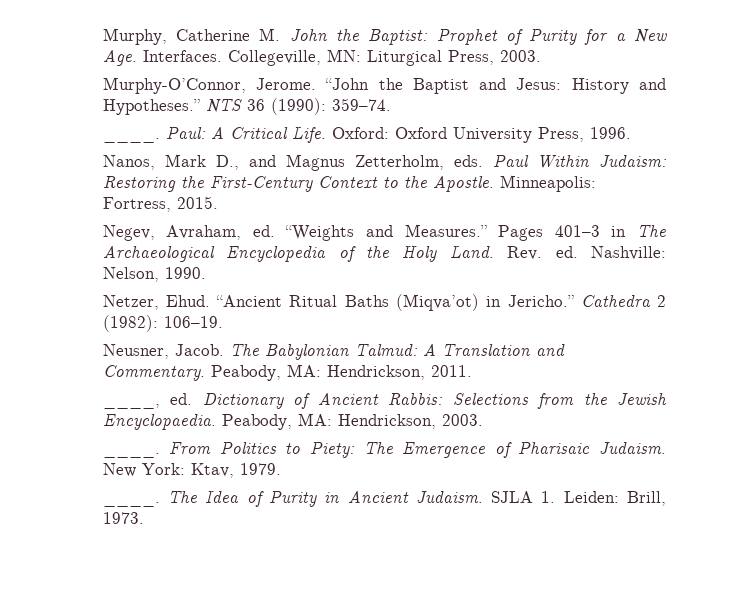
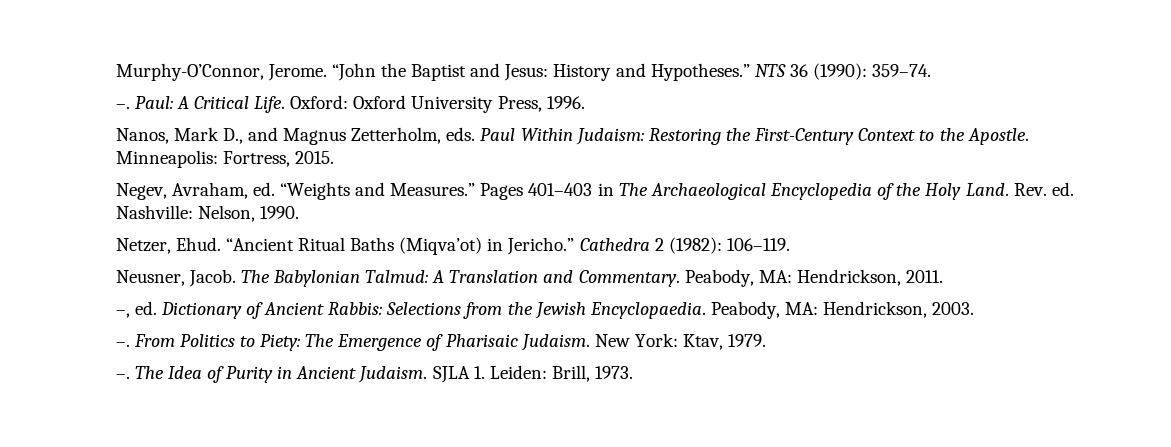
[102,28,668,45] [102,49,541,66] Murphy, Catherine M. John the Baptist: Prophet of Purity for a New Age. Interfaces. Collegeville, MN: Liturgical Press, 2003. // -> (115, 72) none
[102,138,160,143] ____. -> [115,104,130,109] –.
[554,225,600,237] 401–3 -> [528,183,593,196] 401–403
[163,316,223,328] 106–19. -> [727,238,791,251] 106–119.
[102,404,160,409] ____, -> [115,310,130,318] –,
[102,453,160,458] ____. -> [115,342,130,347] –.
[102,502,160,507] ____. -> [115,374,130,379] –.

